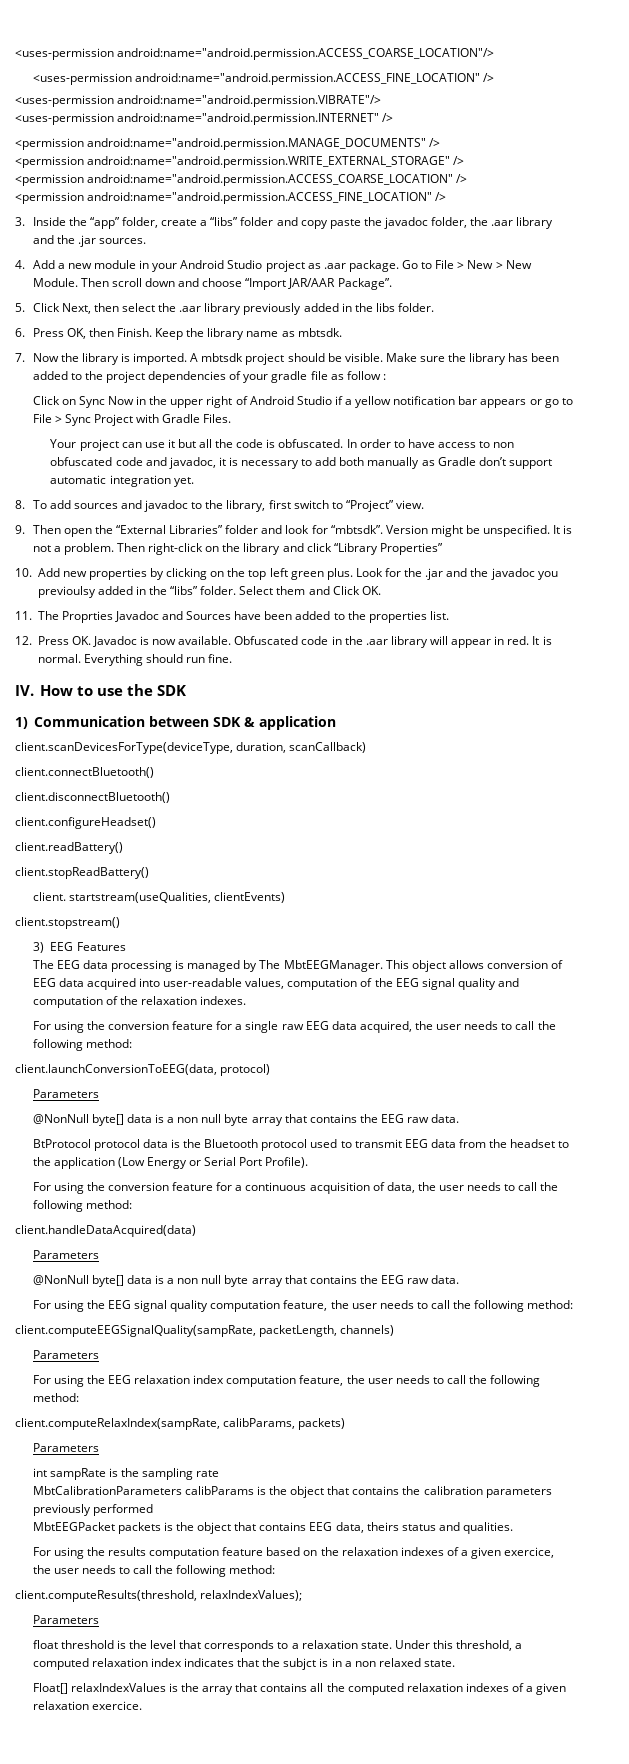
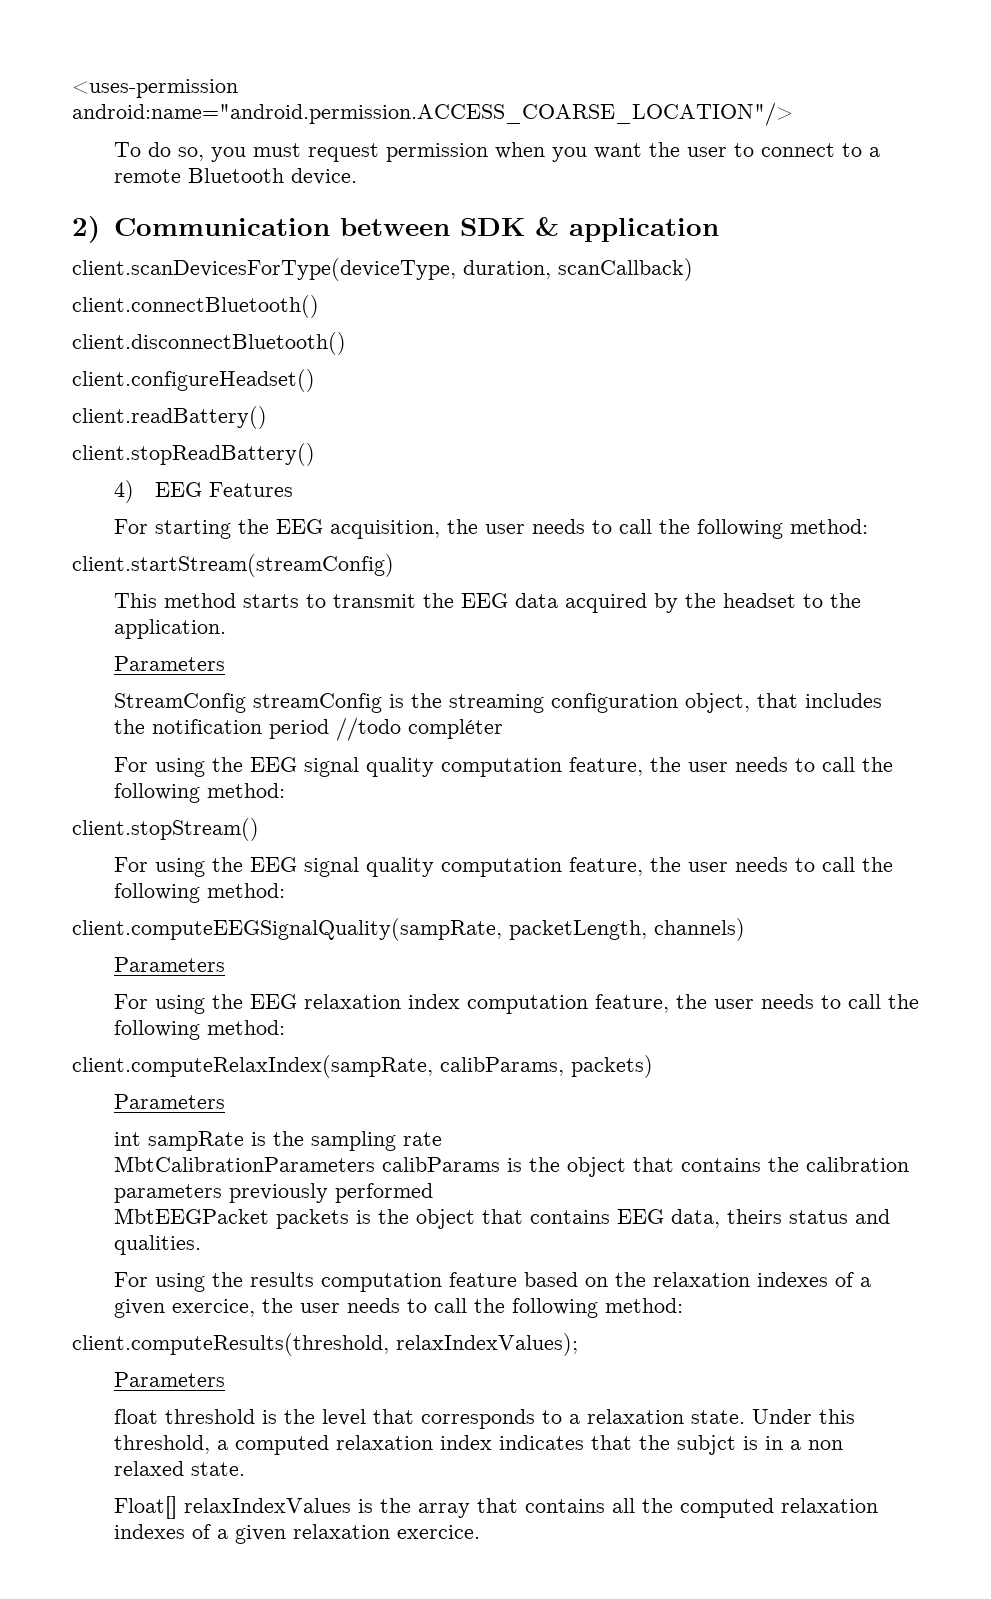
[32,73,494,85] [15,95,382,107] [15,113,394,125] [15,138,441,150] [15,156,465,168] [15,174,468,186] [15,192,447,204] [15,217,554,229] [32,235,147,247] [15,260,532,272] [32,278,392,290] [15,303,434,315] [15,328,342,340] [15,353,560,365] [32,371,386,383] [32,396,573,408] [32,414,232,426] [50,439,515,451] [50,457,552,469] [50,475,194,487] [15,500,424,512] [15,525,573,537] [32,543,443,555] [15,568,558,580] [37,586,381,598] [15,611,449,623] [15,636,552,648] [37,654,233,666] [15,684,186,696] [15,717,28,729] <uses-permission android:name="android.permission.ACCESS_FINE_LOCATION" /> // <uses-permission android:name="android.permission.VIBRATE"/> // <uses-permission android:name="android.permission.INTERNET" /> // <permission android:name="android.permission.MANAGE_DOCUMENTS" /> // <permission android:name="android.permission.WRITE_EXTERNAL_STORAGE" /> // <permission android:name="android.permission.ACCESS_COARSE_LOCATION" /> // <permission android:name="android.permission.ACCESS_FINE_LOCATION" /> // 3. Inside the “app” folder, create a “libs” folder and copy paste the javadoc folder, the .aar library and the .jar sources. // 4. Add a new module in your Android Studio project as .aar package. Go to File > New > New Module. Then scroll down and choose “Import JAR/AAR Package”. // 5. Click Next, then select the .aar library previously added in the libs folder. // 6. Press OK, then Finish. Keep the library name as mbtsdk. // 7. Now the library is imported. A mbtsdk project should be visible. Make sure the library has been added to the project dependencies of your gradle file as follow : // Click on Sync Now in the upper right of Android Studio if a yellow notification bar appears or go to File > Sync Project with Gradle Files. // Your project can use it but all the code is obfuscated. In order to have access to non obfuscated code and javadoc, it is necessary to add both manually as Gradle don’t support automatic integration yet. // 8. To add sources and javadoc to the library, first switch to “Project” view. // 9. Then open the “External Libraries” folder and look for “mbtsdk”. Version might be unspecified. It is not a problem. Then right-click on the library and click “Library Properties” // 10. Add new properties by clicking on the top left green plus. Look for the .jar and the javadoc you previoulsy added in the “libs” folder. Select them and Click OK. // 11. The Proprties Javadoc and Sources have been added to the properties list. // 12. Press OK. Javadoc is now available. Obfuscated code in the .aar library will appear in red. It is normal. Everything should run fine. // IV. How to use the SDK // 1) -> [113,142,880,162] [113,168,357,185] [72,216,100,243] To do so, you must request permission when you want the user to connect to a remote Bluetooth device. // 2)
[32,892,285,903] [15,917,120,929] [32,942,126,953] [32,960,564,972] [32,978,519,990] [32,996,247,1008] [32,1021,556,1033] [32,1039,132,1051] [15,1064,271,1076] [32,1089,99,1098] [32,1114,460,1126] [32,1139,570,1151] [32,1157,309,1169] [32,1182,559,1194] [32,1200,132,1212] [15,1225,196,1237] [32,1250,99,1259] [32,1275,460,1287] client. startstream(useQualities, clientEvents) // client.stopstream() // 3) EEG Features // The EEG data processing is managed by The MbtEEGManager. This object allows conversion of EEG data acquired into user-readable values, computation of the EEG signal quality and computation of the relaxation indexes. // For using the conversion feature for a single raw EEG data acquired, the user needs to call the following method: // client.launchConversionToEEG(data, protocol) // Parameters // @NonNull byte[] data is a non null byte array that contains the EEG raw data. // BtProtocol protocol data is the Bluetooth protocol used to transmit EEG data from the headset to the application (Low Energy or Serial Port Profile). // For using the conversion feature for a continuous acquisition of data, the user needs to call the following method: // client.handleDataAcquired(data) // Parameters // @NonNull byte[] data is a non null byte array that contains the EEG raw data. -> [113,480,294,503] [113,519,868,539] [72,554,394,577] [113,593,861,613] [113,619,226,639] [113,656,225,671] [113,693,882,713] [113,717,503,741] [113,757,893,777] [113,783,285,803] [72,818,259,841] 4) EEG Features // For starting the EEG acquisition, the user needs to call the following method: // client.startStream(streamConfig) // This method starts to transmit the EEG data acquired by the headset to the application. // Parameters // StreamConfig streamConfig is the streaming configuration object, that includes the notification period //todo compléter // For using the EEG signal quality computation feature, the user needs to call the following method: // client.stopStream()

